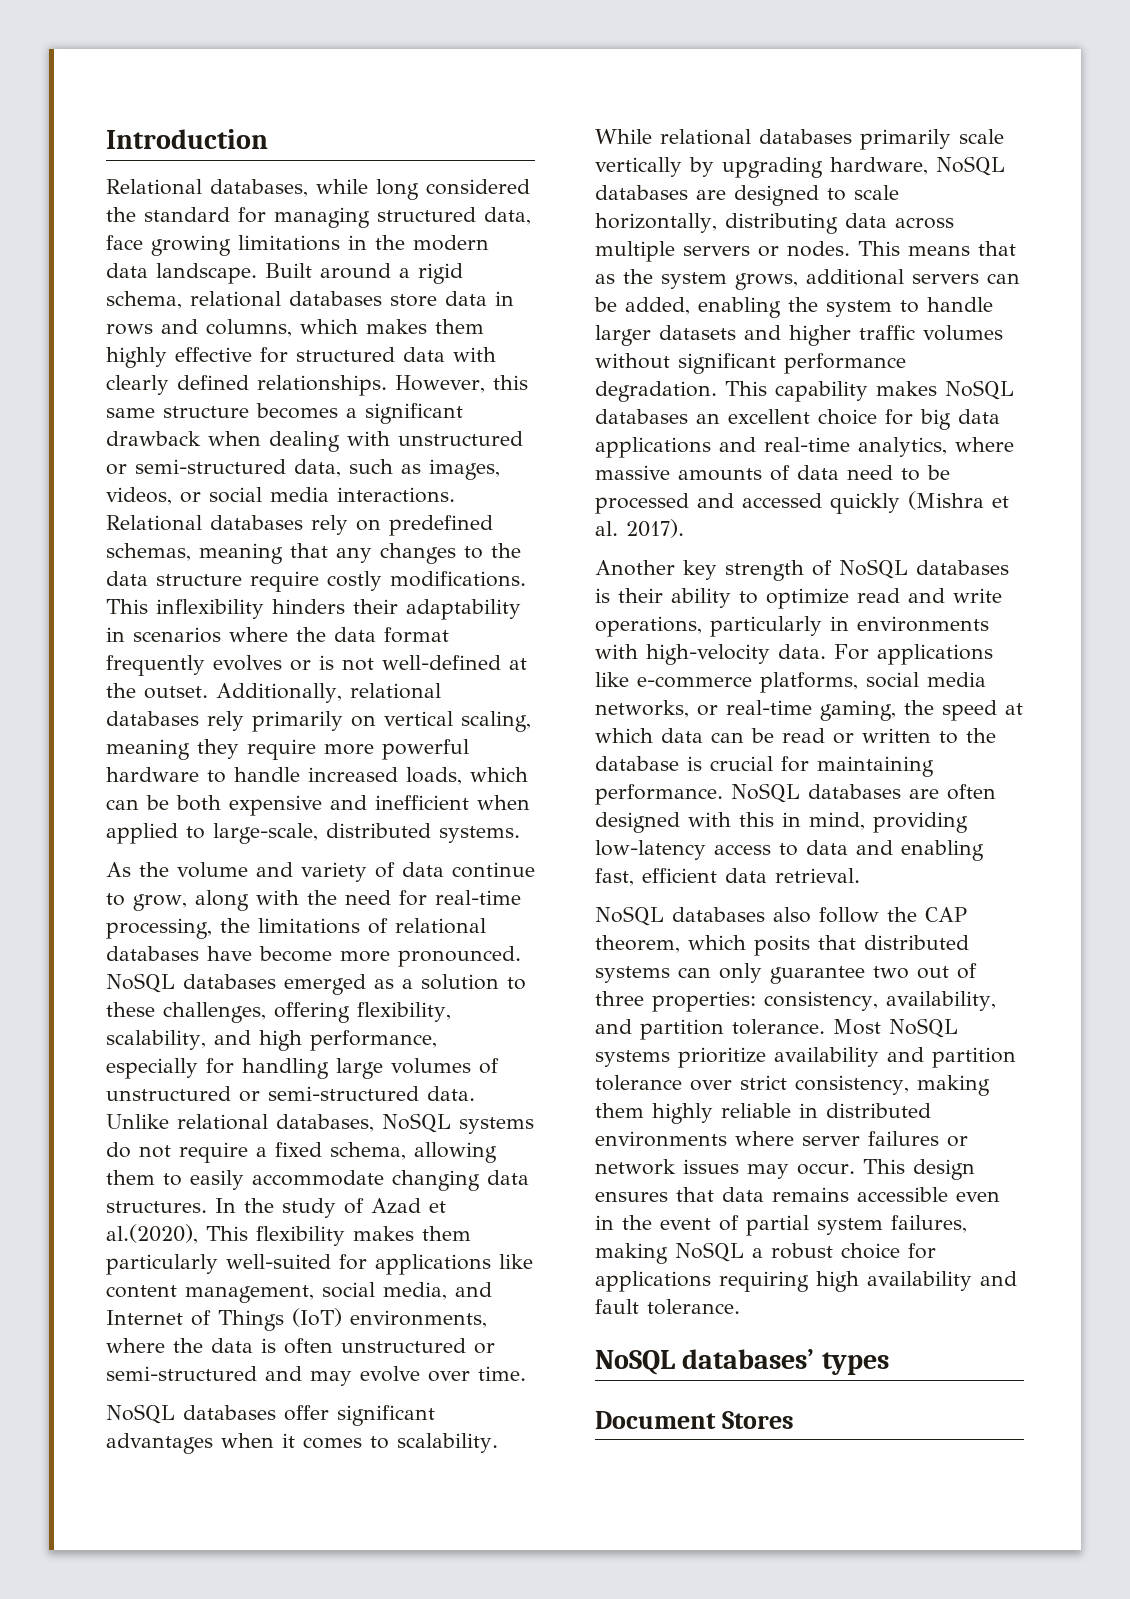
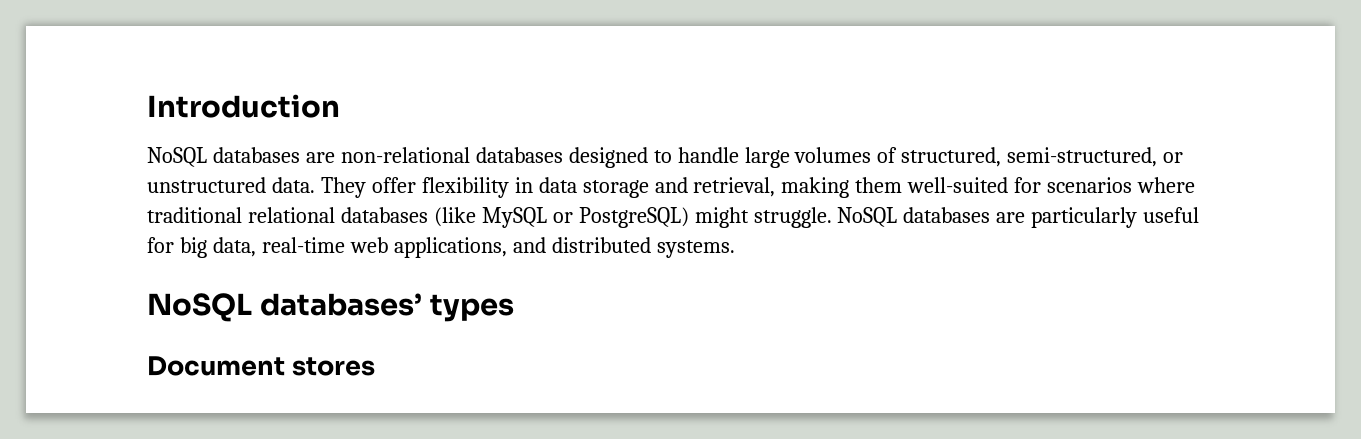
[106,179,530,200] [106,207,531,228] [106,235,489,256] [106,263,463,284] [106,291,514,309] [106,319,484,337] [106,347,496,368] [106,375,528,396] [106,403,463,424] [106,431,523,452] [106,459,500,480] [106,487,455,505] [106,515,493,536] [106,543,521,564] [106,571,526,592] [106,599,521,620] [106,627,449,643] [106,655,527,676] [106,683,441,703] [106,711,531,732] [106,739,469,760] [106,767,528,785] [106,795,530,816] [106,823,520,844] [106,862,535,882] [106,890,521,911] [106,918,486,939] [106,946,521,967] [106,973,526,995] [106,1002,451,1023] [106,1030,437,1051] [106,1058,499,1079] [106,1086,475,1102] [106,1113,534,1134] [106,1142,497,1163] [106,1170,529,1191] [106,1198,446,1218] [106,1224,471,1246] [106,1254,533,1275] [106,1282,492,1303] [106,1308,487,1331] [106,1338,495,1354] [106,1366,526,1386] [106,1404,435,1426] [106,1433,498,1454] [595,129,1004,150] [595,156,1005,178] [595,185,899,206] [595,213,954,234] [595,241,1016,262] [595,269,1020,290] [594,297,993,318] [595,325,1003,346] [595,353,906,374] [595,380,1014,402] [595,409,1000,430] [595,437,1014,458] [595,465,950,481] [595,491,1009,514] [595,519,684,538] [595,559,1009,581] [595,588,1002,609] [595,616,989,637] [595,644,993,665] [595,672,986,693] [595,700,1023,721] [595,728,996,744] [595,756,934,777] [595,783,996,805] [595,812,968,833] [595,840,984,861] [595,868,860,886] [595,906,967,926] [595,935,969,956] [595,963,977,984] [595,991,996,1012] [595,1018,958,1040] [595,1047,1016,1068] [595,1075,990,1096] [595,1103,931,1124] [595,1131,968,1147] [595,1159,975,1180] [595,1187,1000,1202] [595,1215,967,1236] [595,1242,936,1264] [595,1271,1017,1292] [595,1299,740,1315] Relational databases, while long considered the standard for managing structured data, face growing limitations in the modern data landscape. Built around a rigid schema, relational databases store data in rows and columns, which makes them highly effective for structured data with clearly defined relationships. However, this same structure becomes a significant drawback when dealing with unstructured or semi-structured data, such as images, videos, or social media interactions. Relational databases rely on predefined schemas, meaning that any changes to the data structure require costly modifications. This inflexibility hinders their adaptability in scenarios where the data format frequently evolves or is not well-defined at the outset. Additionally, relational databases rely primarily on vertical scaling, meaning they require more powerful hardware to handle increased loads, which can be both expensive and inefficient when applied to large-scale, distributed systems. // As the volume and variety of data continue to grow, along with the need for real-time processing, the limitations of relational databases have become more pronounced. NoSQL databases emerged as a solution to these challenges, offering flexibility, scalability, and high performance, especially for handling large volumes of unstructured or semi-structured data. Unlike relational databases, NoSQL systems do not require a fixed schema, allowing them to easily accommodate changing data structures. In the study of Azad et al.(2020), This flexibility makes them particularly well-suited for applications like content management, social media, and Internet of Things (IoT) environments, where the data is often unstructured or semi-structured and may evolve over time. // NoSQL databases offer significant advantages when it comes to scalability. While relational databases primarily scale vertically by upgrading hardware, NoSQL databases are designed to scale horizontally, distributing data across multiple servers or nodes. This means that as the system grows, additional servers can be added, enabling the system to handle larger datasets and higher traffic volumes without significant performance degradation. This capability makes NoSQL databases an excellent choice for big data applications and real-time analytics, where massive amounts of data need to be processed and accessed quickly (Mishra et al. 2017). // Another key strength of NoSQL databases is their ability to optimize read and write operations, particularly in environments with high-velocity data. For applications like e-commerce platforms, social media networks, or real-time gaming, the speed at which data can be read or written to the database is crucial for maintaining performance. NoSQL databases are often designed with this in mind, providing low-latency access to data and enabling fast, efficient data retrieval. // NoSQL databases also follow the CAP theorem, which posits that distributed systems can only guarantee two out of three properties: consistency, availability, and partition tolerance. Most NoSQL systems prioritize availability and partition tolerance over strict consistency, making them highly reliable in distributed environments where server failures or network issues may occur. This design ensures that data remains accessible even in the event of partial system failures, making NoSQL a robust choice for applications requiring high availability and fault tolerance. -> [147,147,1184,168] [147,177,1196,198] [147,207,1200,228] [147,237,735,258] NoSQL databases are non-relational databases designed to handle large volumes of structured, semi-structured, or unstructured data. They offer flexibility in data storage and retrieval, making them well-suited for scenarios where traditional relational databases (like MySQL or PostgreSQL) might struggle. NoSQL databases are particularly useful for big data, real-time web applications, and distributed systems.
[721,1411,794,1429] Stores -> [291,357,375,376] stores

